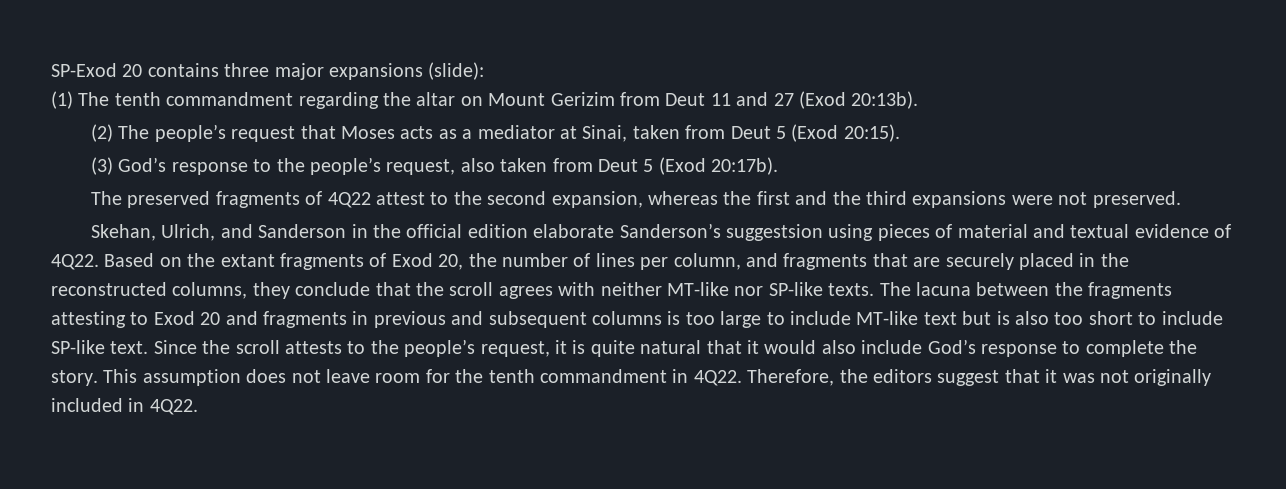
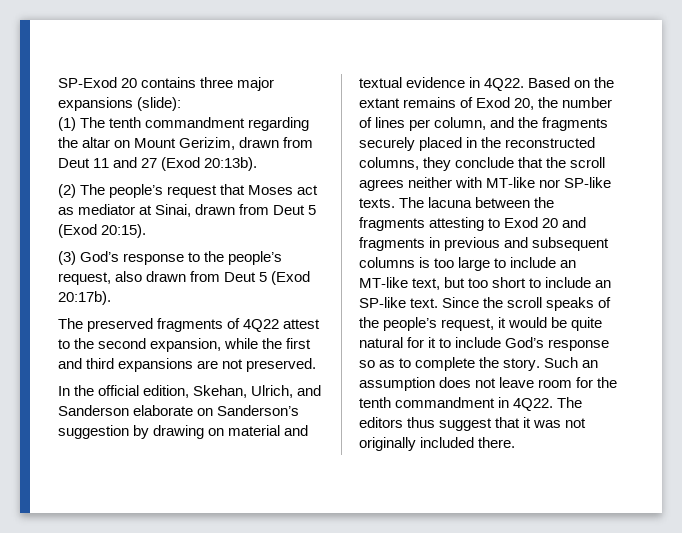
[550,92,615,106] Gerizim -> [179,137,280,150] Gerizim, drawn
[400,126,473,139] acts as a -> [297,185,319,195] [58,207,74,215] act as
[632,125,680,139] taken -> [195,204,236,215] drawn
[500,158,548,172] taken -> [146,271,187,282] drawn
[647,191,718,205] whereas -> [224,338,259,349] while
[832,191,861,205] the -> (82, 363) none
[1011,195,1053,205] were -> [197,360,219,369] are
[90,223,953,241] Skehan, Ulrich, and Sanderson in the official edition elaborate Sanderson’s suggestsion using pieces of -> [58,385,322,398] [58,405,300,416] [58,425,225,439] In the official edition, Skehan, Ulrich, and Sanderson elaborate on Sanderson’s suggestion by drawing on
[1214,224,1232,238] of -> [469,77,481,88] in
[280,253,364,270] fragments -> [403,97,457,108] remains
[783,253,941,270] fragments that are -> [518,117,609,131] the fragments
[558,282,662,296] with neither -> [408,177,483,188] neither with
[856,311,1049,325] MT-like text but is also -> [560,260,577,268] [359,277,466,290] an MT-like text, but
(1223, 318) none -> [595,280,612,288] an
[285,341,366,354] attests to -> [546,297,612,311] speaks of
[572,340,856,357] is quite natural that it would also -> [508,317,603,331] [359,337,452,348] would be quite natural for it to
(1057, 350) none -> [359,360,396,368] so as
[103,369,138,383] This -> [544,357,599,368] Such an
[747,369,932,386] Therefore, the editors -> [557,397,583,408] [359,417,436,428] The editors thus
[128,398,198,415] in 4Q22. -> [478,437,516,448] there.

